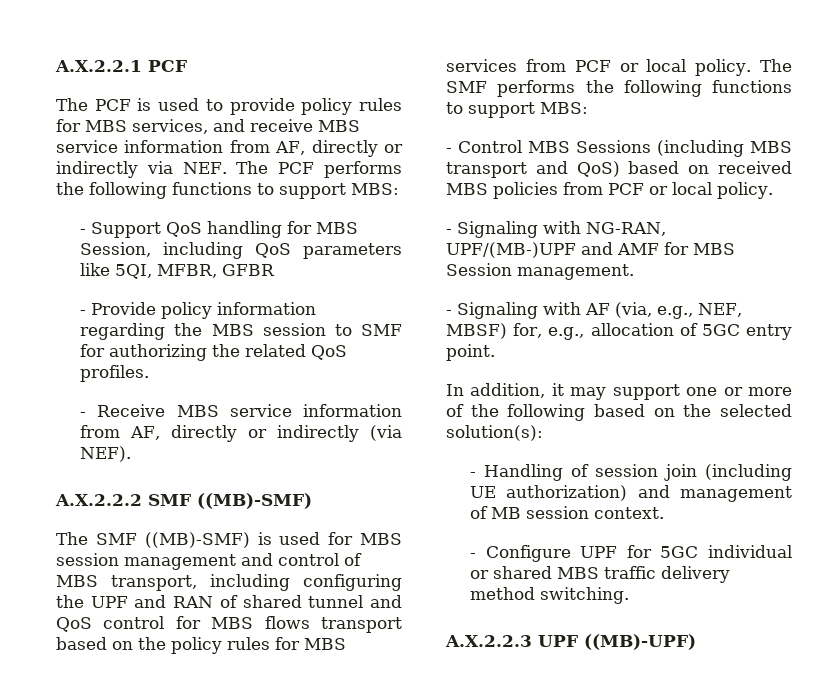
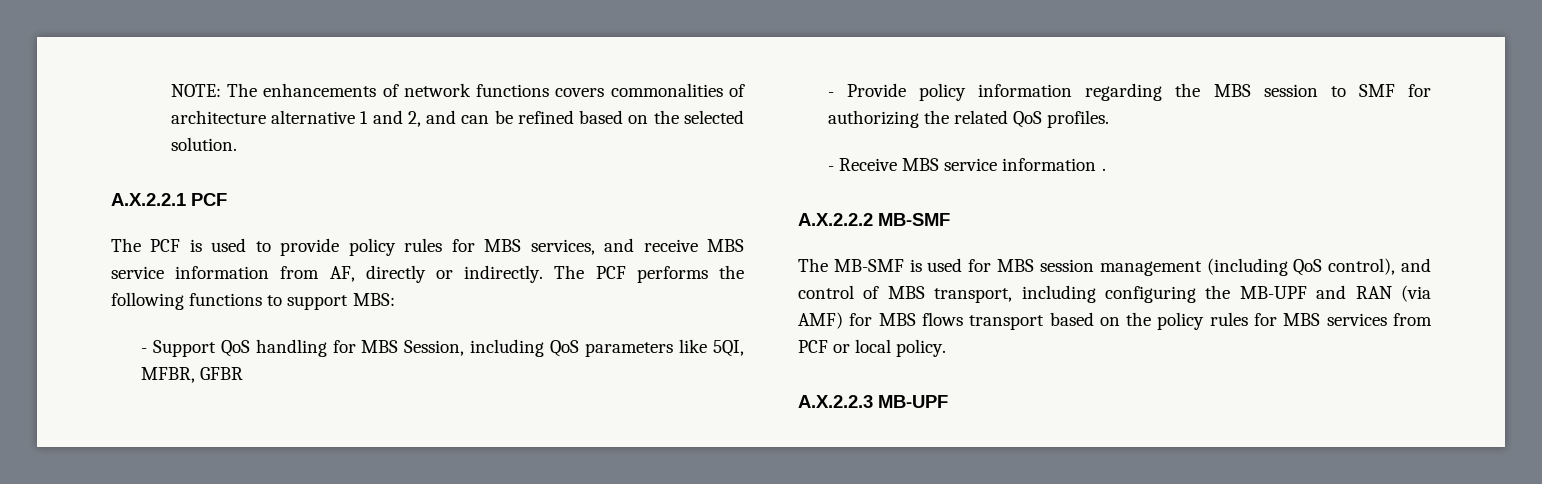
(55, 66) none -> [170,83,746,97] [170,110,744,127] [170,137,237,151] NOTE: The enhancements of network functions covers commonalities of architecture alternative 1 and 2, and can be refined based on the selected solution. //
[56,161,227,178] indirectly via NEF. -> [464,265,544,283] indirectly.
[80,425,402,442] [80,446,132,462] from AF, directly or indirectly (via NEF). -> [1101,168,1106,171] .
[148,493,312,509] [56,532,250,548] SMF ((MB)-SMF) // The SMF ((MB)-SMF) -> [878,213,950,226] [798,258,904,272] MB-SMF // The MB-SMF
(236, 562) none -> [1206,258,1396,276] (including QoS control),
[90,596,128,608] UPF -> [1239,286,1307,299] MB-UPF
[219,595,403,608] [56,616,165,632] of shared tunnel and QoS control -> [1401,285,1431,302] [798,312,843,329] (via AMF)
[760,59,792,72] [446,80,792,97] [446,102,588,118] [446,140,792,157] [446,161,792,178] [446,182,773,199] [446,221,666,238] [446,242,735,258] [446,263,634,280] [446,302,742,319] [446,323,792,340] [446,344,495,361] [446,383,792,400] [446,404,792,421] [446,425,543,441] [470,464,792,481] [470,485,792,502] [470,506,665,519] [470,545,792,562] [470,566,731,583] [470,587,630,604] The SMF performs the following functions to support MBS: // - Control MBS Sessions (including MBS transport and QoS) based on received MBS policies from PCF or local policy. // - Signaling with NG-RAN, UPF/(MB-)UPF and AMF for MBS Session management. // - Signaling with AF (via, e.g., NEF, MBSF) for, e.g., allocation of 5GC entry point. // In addition, it may support one or more of the following based on the selected solution(s): // - Handling of session join (including UE authorization) and management of MB session context. // - Configure UPF for 5GC individual or shared MBS traffic delivery method switching. -> (947, 348) none
[538,634,696,650] UPF ((MB)-UPF) -> [878,395,948,408] MB-UPF

